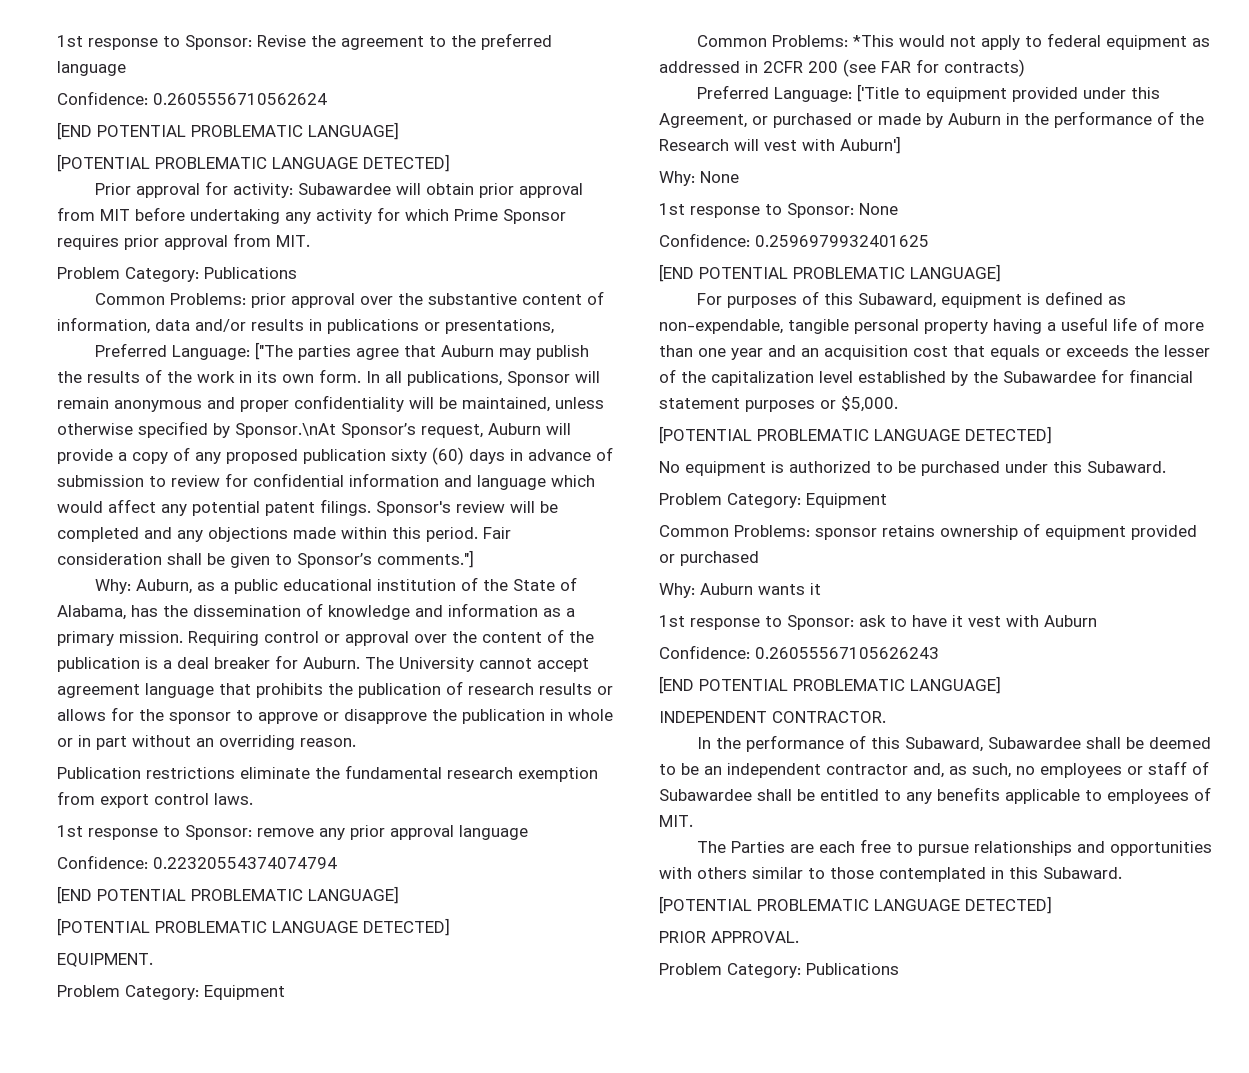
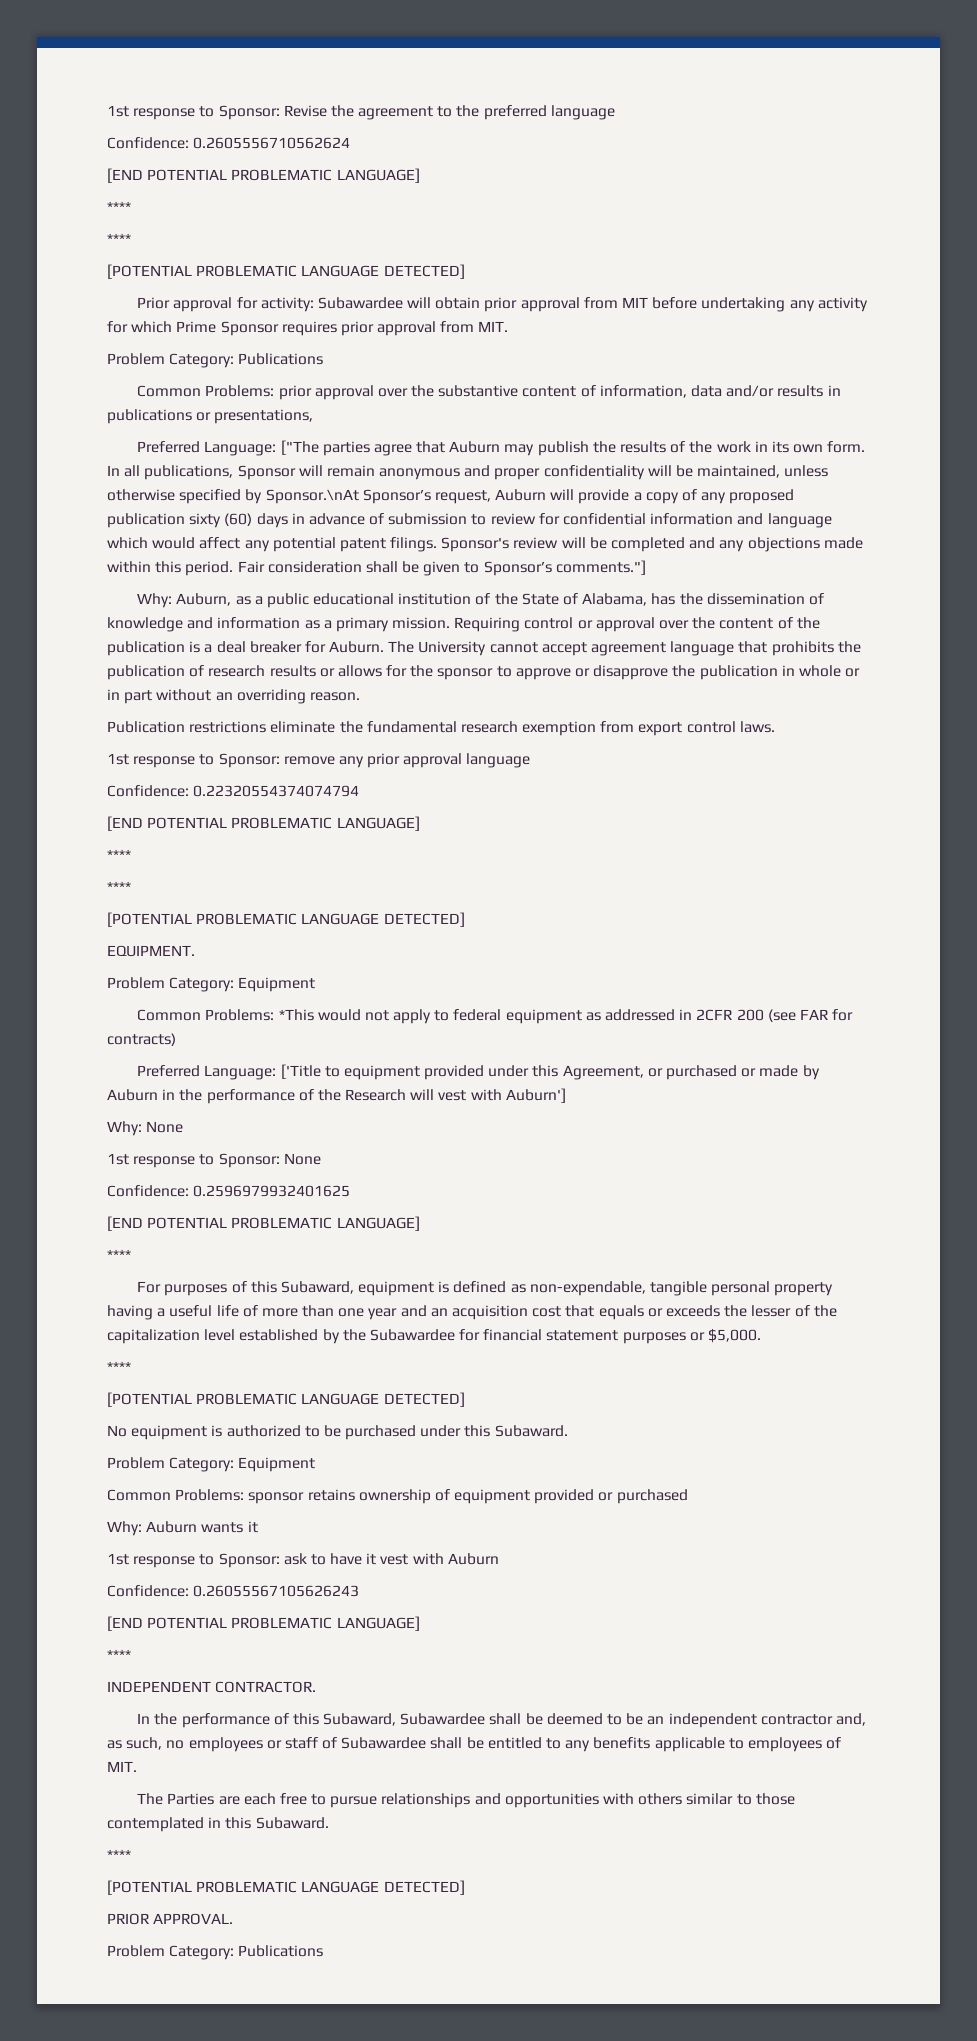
(399, 131) none -> [107,201,131,212] [107,233,131,244] // **** // ****
(399, 895) none -> [107,849,131,860] [107,881,131,892] // **** // ****
(1001, 273) none -> [107,1249,131,1260] // ****
(898, 404) none -> [107,1361,131,1372] // ****
(1001, 685) none -> [107,1649,131,1660] // ****
(1122, 873) none -> [107,1849,131,1860] // ****

